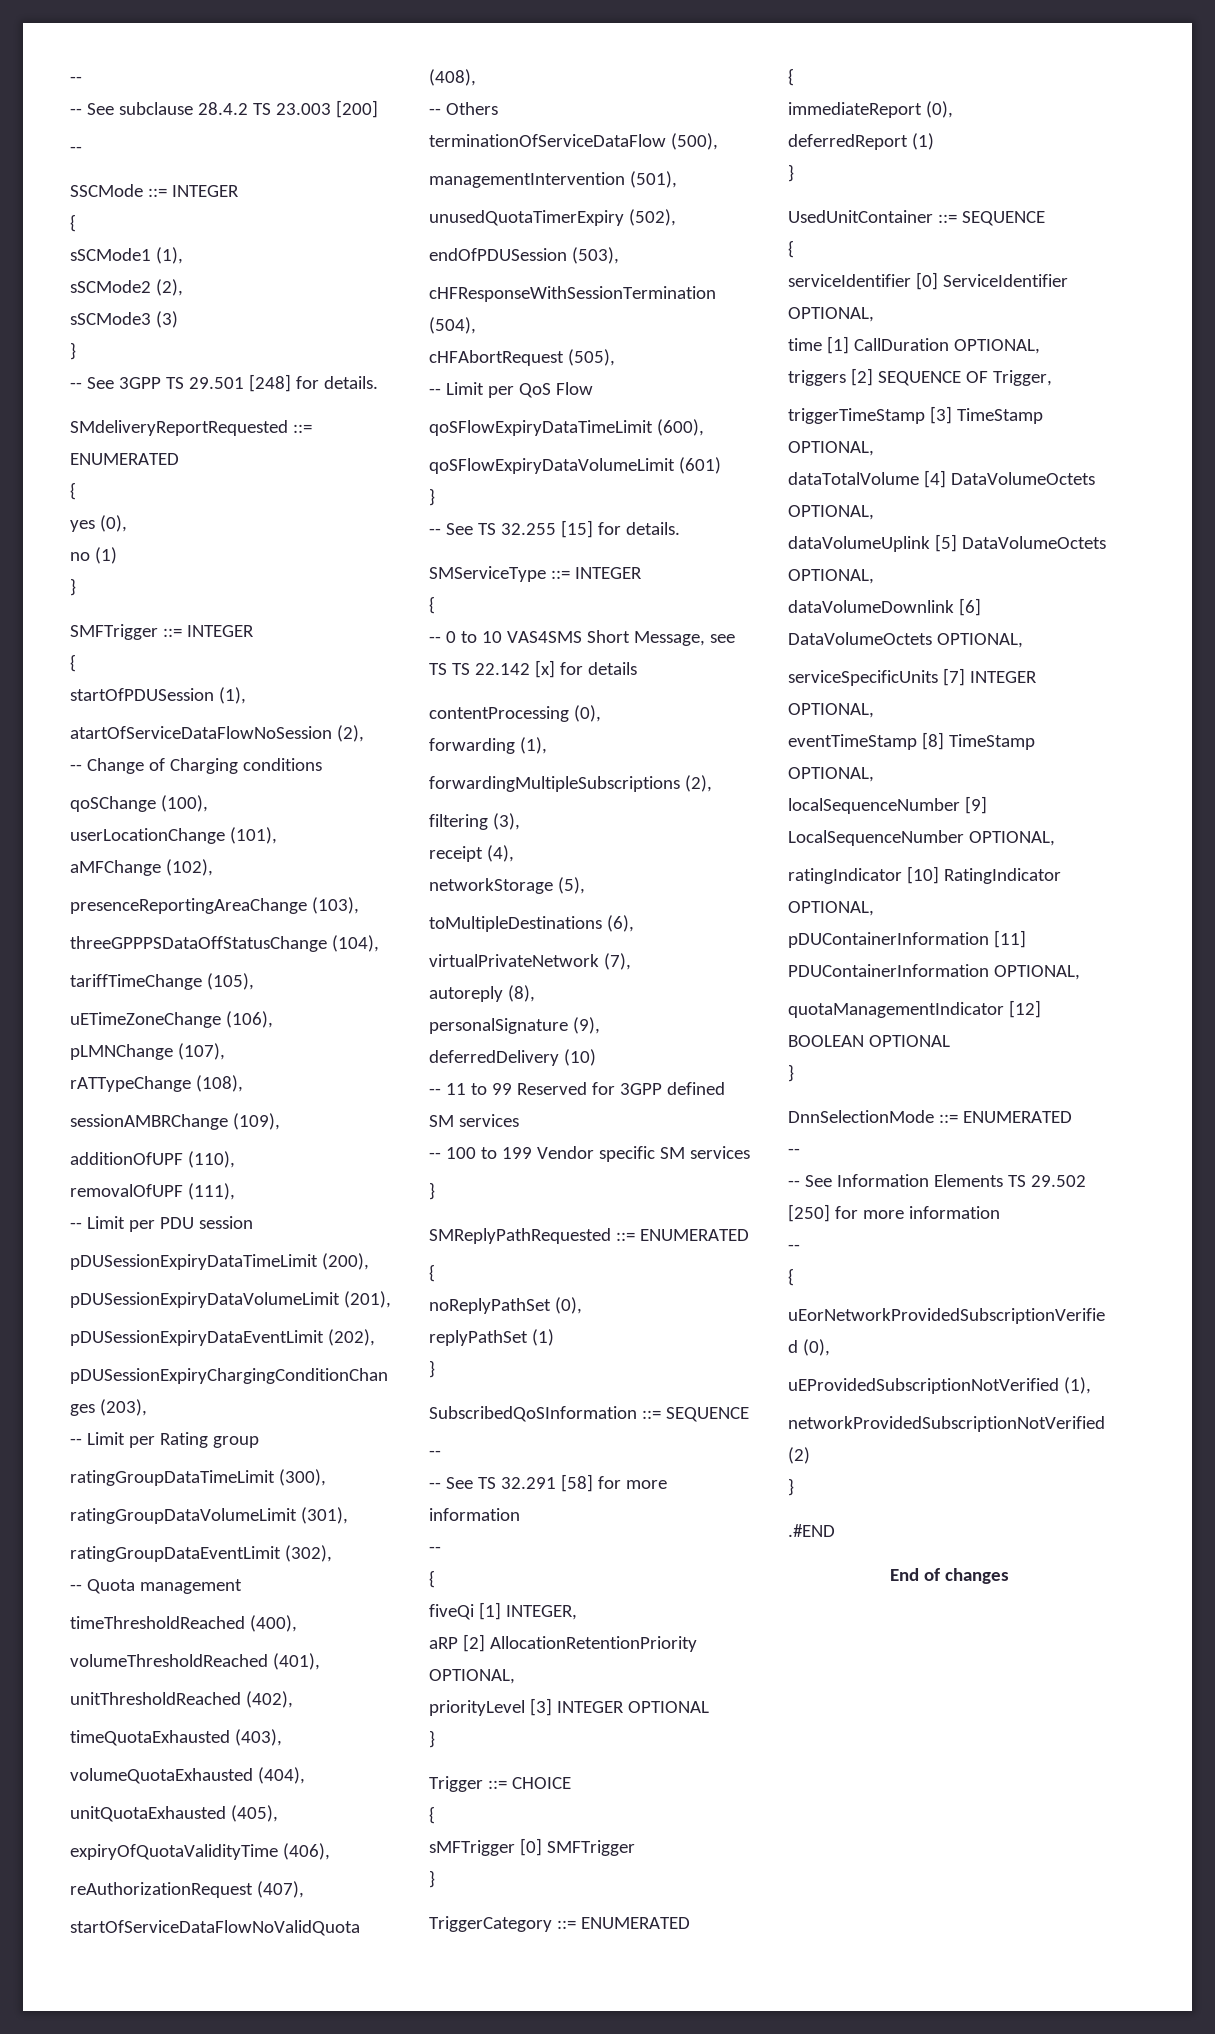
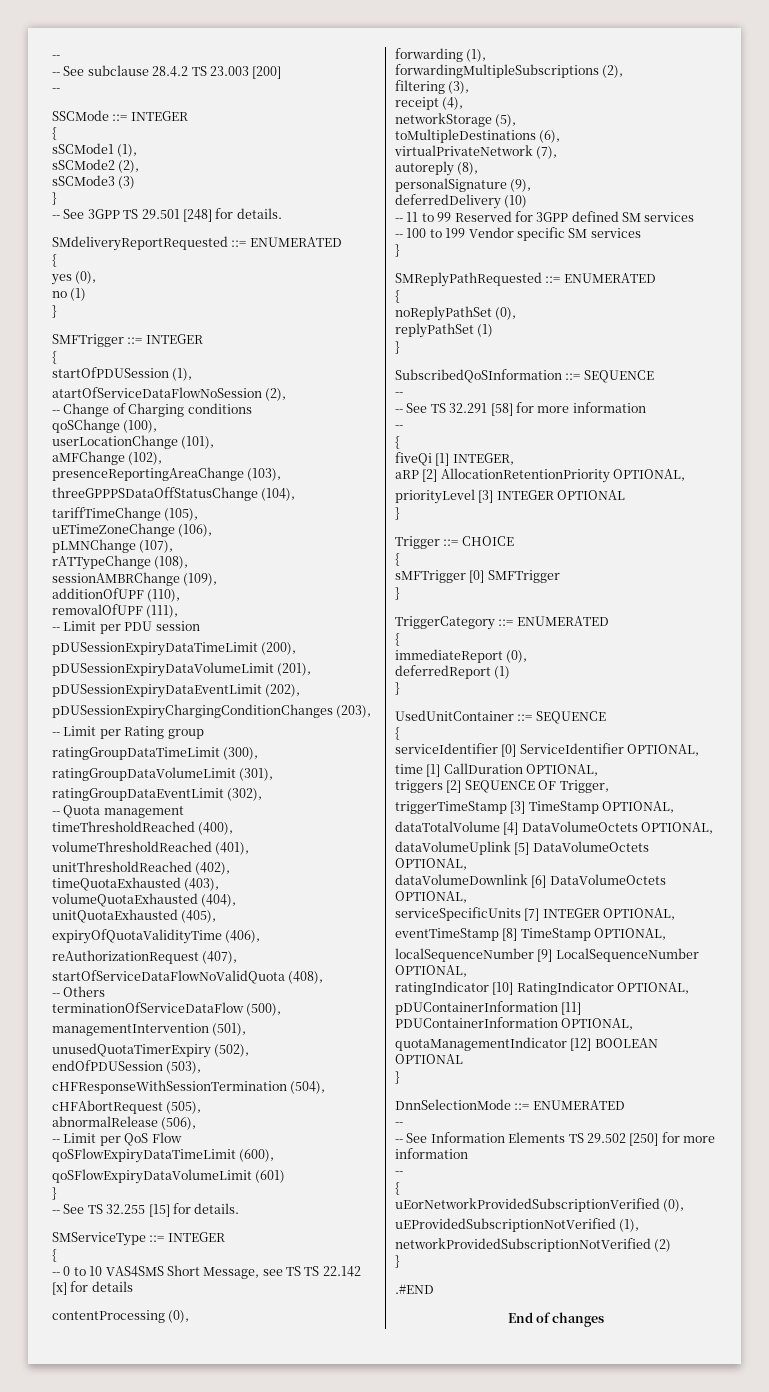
(615, 357) none -> [52,1116,197,1130] // abnormalRelease (506),

